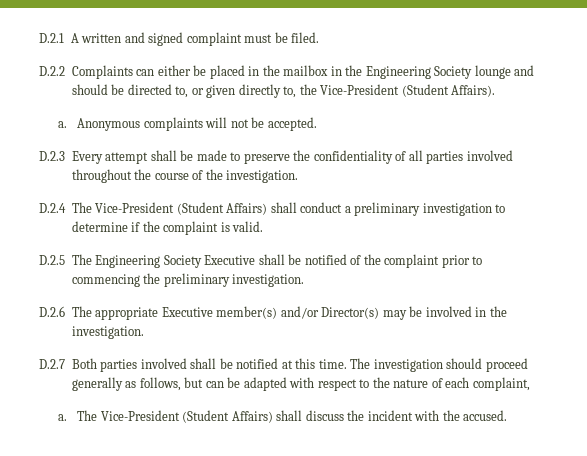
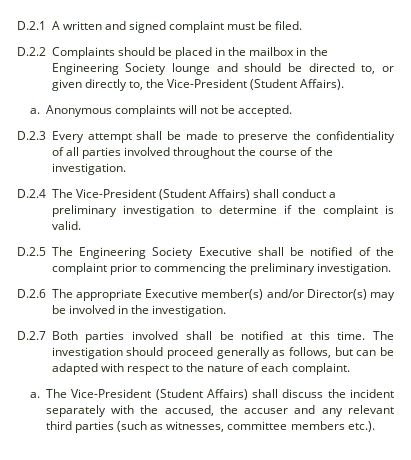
[136,65,191,76] can either -> [117,47,155,56] should
[472,377,530,391] complaint, -> [291,363,350,375] complaint.
(413, 415) none -> [45,405,106,417] separately
[463,410,508,421] accused. -> [164,405,394,417] [45,421,375,433] accused, the accuser and any relevant third parties (such as witnesses, committee members etc.).

